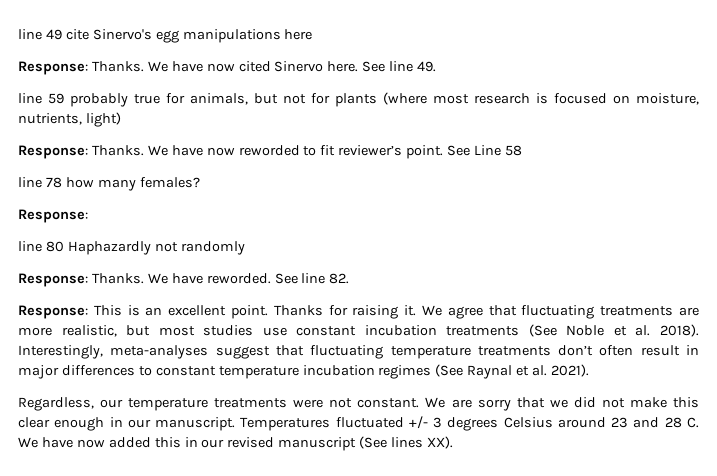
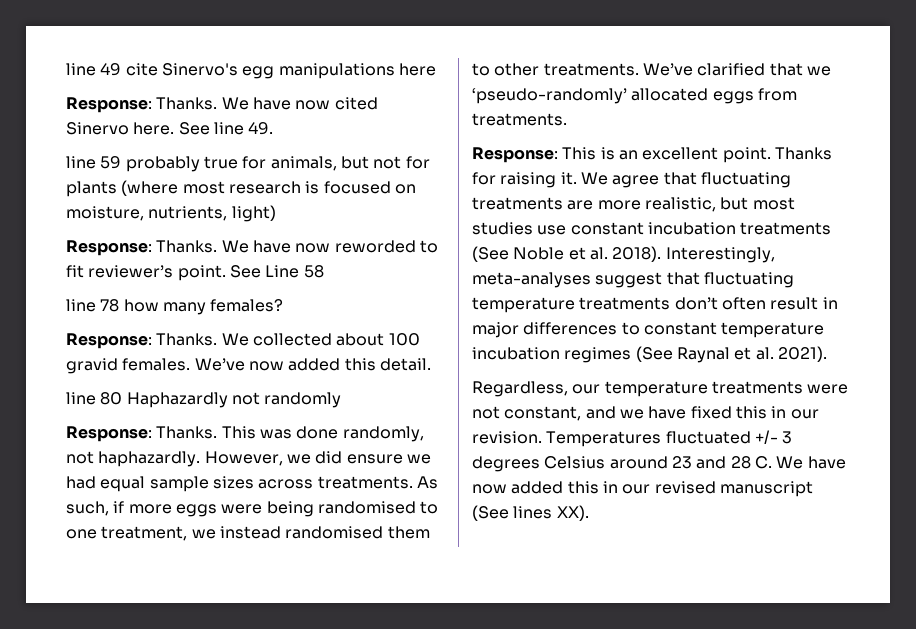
(88, 216) none -> [156,333,420,346] [66,358,431,374] Thanks. We collected about 100 gravid females. We’ve now added this detail.
[147,273,350,284] We have reworded. See line 82. -> [221,426,424,442] [66,451,431,467] [66,476,438,492] [66,501,439,517] [66,526,430,541] [472,63,831,76] [472,88,797,104] [472,113,567,126] This was done randomly, not haphazardly. However, we did ensure we had equal sample sizes across treatments. As such, if more eggs were being randomised to one treatment, we instead randomised them to other treatments. We’ve clarified that we ‘pseudo-randomly’ allocated eggs from treatments.
[357,397,700,411] [18,417,236,431] constant. We are sorry that we did not make this clear enough in our manuscript. -> [504,406,819,421] [472,431,542,444] constant, and we have fixed this in our revision.

